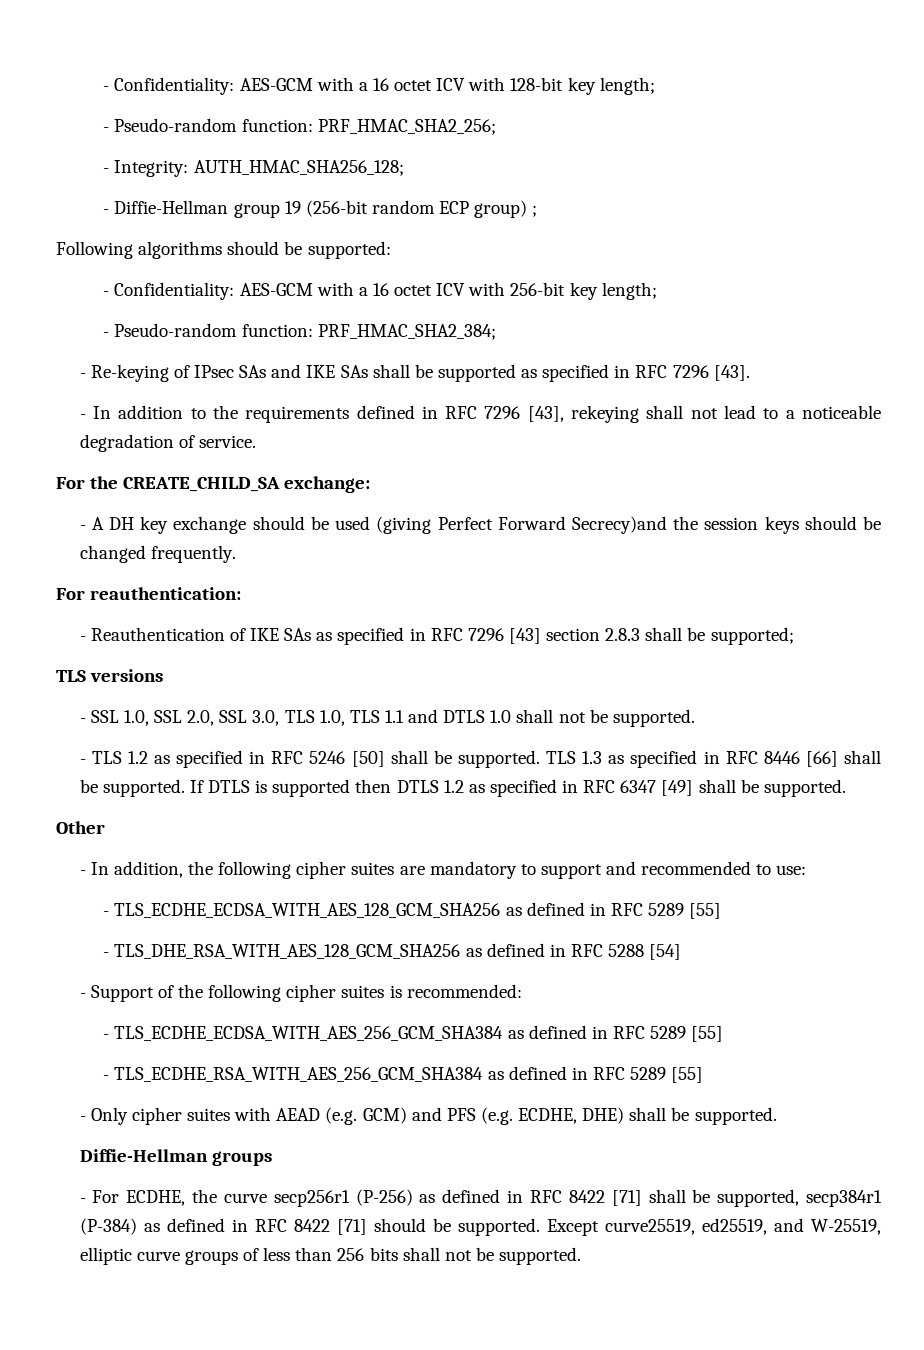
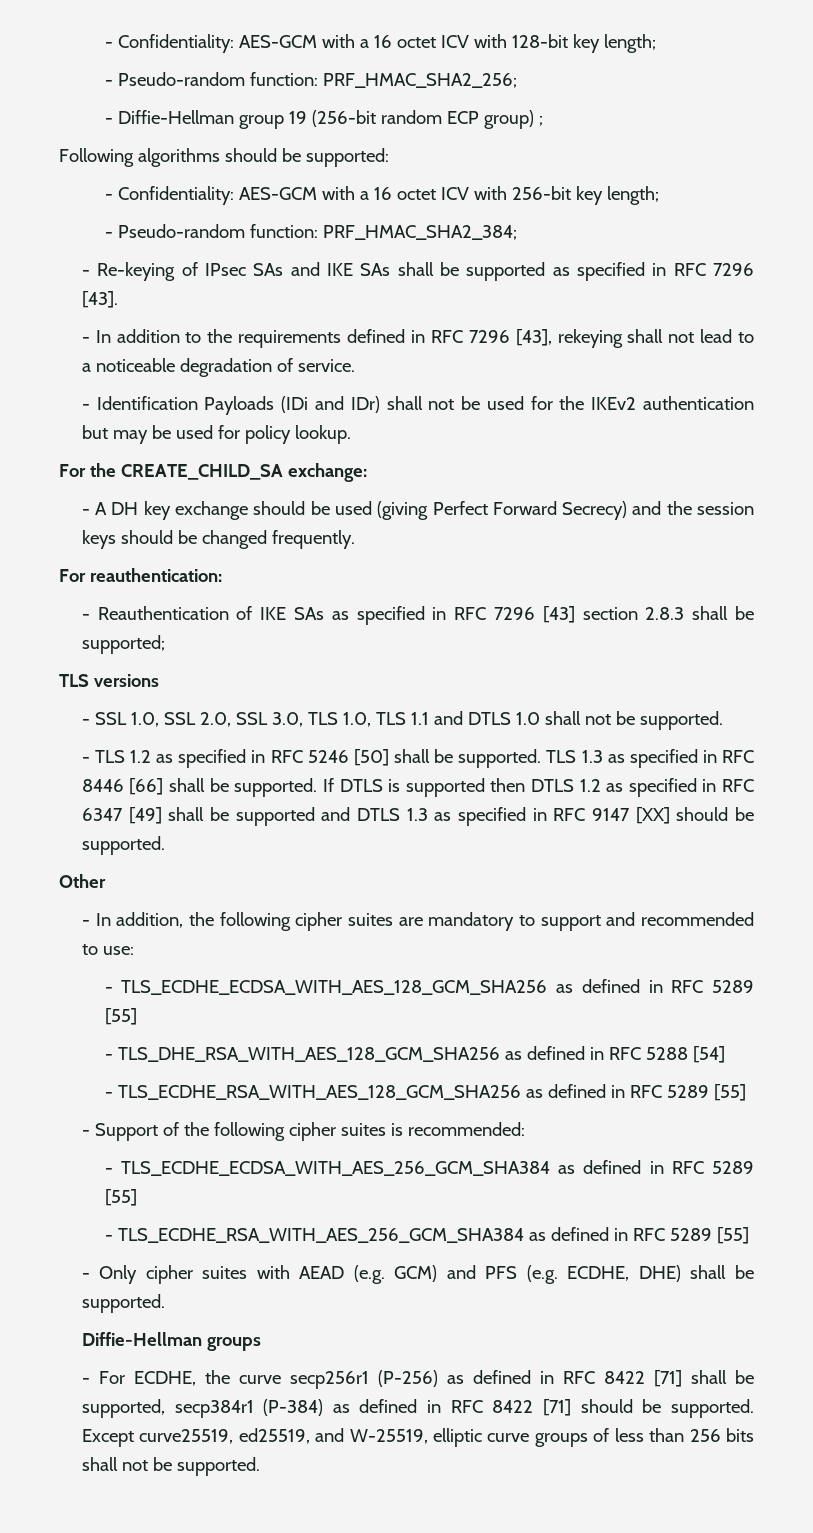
[103,160,404,177] // - Integrity: AUTH_HMAC_SHA256_128; -> (517, 80) none
(256, 441) none -> [81,396,754,415] [81,425,351,444] // - Identification Payloads (IDi and IDr) shall not be used for the IKEv2 authentication but may be used for policy lookup.
[571,516,667,534] Secrecy)and -> [562,501,662,520] Secrecy) and
(759, 786) none -> [235,807,755,826] supported and DTLS 1.3 as specified in RFC 9147 [XX] should be
(682, 952) none -> [104,1084,746,1101] // - TLS_ECDHE_RSA_WITH_AES_128_GCM_SHA256 as defined in RFC 5289 [55]

